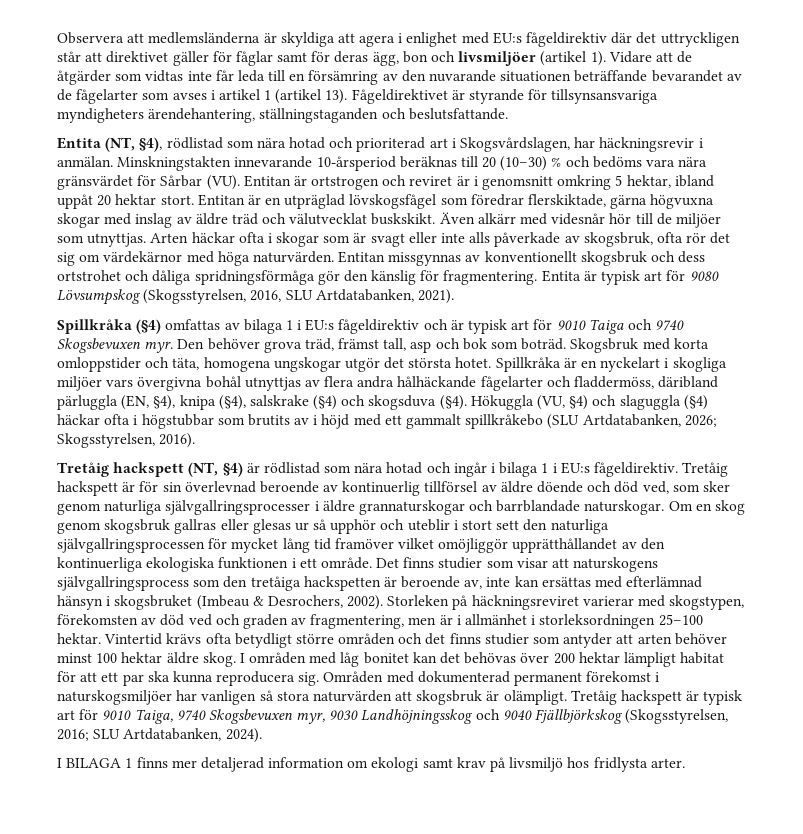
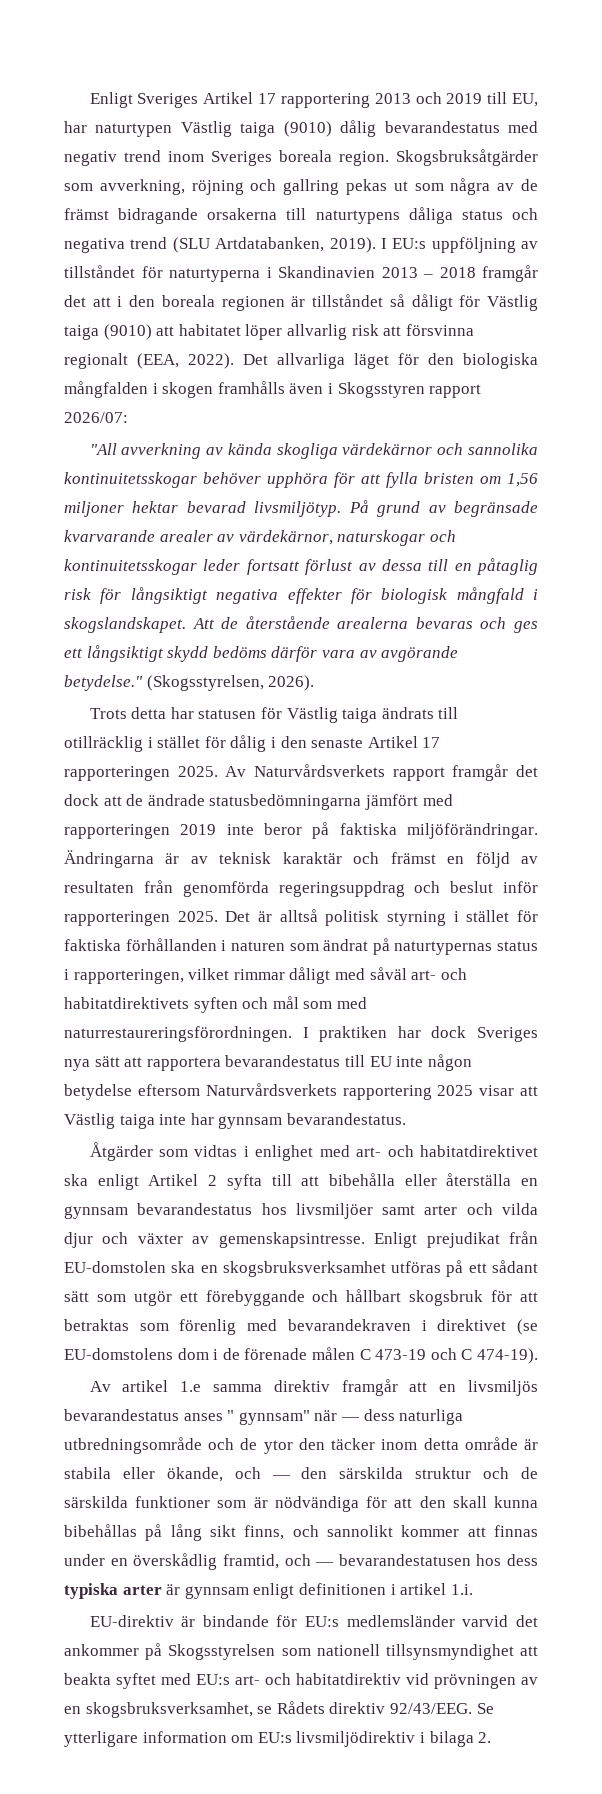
[57,32,740,47] [57,51,693,66] [57,70,742,85] [57,89,659,104] [57,108,508,123] [57,137,703,152] [57,156,708,171] [57,175,714,190] [57,194,715,209] [57,212,721,228] [57,232,731,247] [57,251,706,266] [57,270,719,285] [57,289,454,305] [57,319,685,334] [57,338,709,353] [57,357,727,372] [57,376,719,391] [57,395,708,410] [57,414,717,429] [57,433,196,448] [57,462,729,477] [57,481,730,496] [57,500,746,515] [57,519,609,534] [57,538,665,553] [57,557,659,572] [57,576,703,591] [57,595,745,610] [57,614,703,629] [57,633,727,648] [57,652,725,667] [57,671,660,686] [57,690,743,705] [57,709,729,724] [57,728,262,743] [57,757,685,772] Observera att medlemsländerna är skyldiga att agera i enlighet med EU:s fågeldirektiv där det uttryckligen står att direktivet gäller för fåglar samt för deras ägg, bon och livsmiljöer (artikel 1). Vidare att de åtgärder som vidtas inte får leda till en försämring av den nuvarande situationen beträffande bevarandet av de fågelarter som avses i artikel 1 (artikel 13). Fågeldirektivet är styrande för tillsynsansvariga myndigheters ärendehantering, ställningstaganden och beslutsfattande. // Entita (NT, §4), rödlistad som nära hotad och prioriterad art i Skogsvårdslagen, har häckningsrevir i anmälan. Minskningstakten innevarande 10-årsperiod beräknas till 20 (10–30) % och bedöms vara nära gränsvärdet för Sårbar (VU). Entitan är ortstrogen och reviret är i genomsnitt omkring 5 hektar, ibland uppåt 20 hektar stort. Entitan är en utpräglad lövskogsfågel som föredrar flerskiktade, gärna högvuxna skogar med inslag av äldre träd och välutvecklat buskskikt. Även alkärr med videsnår hör till de miljöer som utnyttjas. Arten häckar ofta i skogar som är svagt eller inte alls påverkade av skogsbruk, ofta rör det sig om värdekärnor med höga naturvärden. Entitan missgynnas av konventionellt skogsbruk och dess ortstrohet och dåliga spridningsförmåga gör den känslig för fragmentering. Entita är typisk art för 9080 Lövsumpskog (Skogsstyrelsen, 2016, SLU Artdatabanken, 2021). // Spillkråka (§4) omfattas av bilaga 1 i EU:s fågeldirektiv och är typisk art för 9010 Taiga och 9740 Skogsbevuxen myr. Den behöver grova träd, främst tall, asp och bok som boträd. Skogsbruk med korta omloppstider och täta, homogena ungskogar utgör det största hotet. Spillkråka är en nyckelart i skogliga miljöer vars övergivna bohål utnyttjas av flera andra hålhäckande fågelarter och fladdermöss, däribland pärluggla (EN, §4), knipa (§4), salskrake (§4) och skogsduva (§4). Hökuggla (VU, §4) och slaguggla (§4) häckar ofta i högstubbar som brutits av i höjd med ett gammalt spillkråkebo (SLU Artdatabanken, 2026; Skogsstyrelsen, 2016). // Tretåig hackspett (NT, §4) är rödlistad som nära hotad och ingår i bilaga 1 i EU:s fågeldirektiv. Tretåig hackspett är för sin överlevnad beroende av kontinuerlig tillförsel av äldre döende och död ved, som sker genom naturliga självgallringsprocesser i äldre grannaturskogar och barrblandade naturskogar. Om en skog genom skogsbruk gallras eller glesas ur så upphör och uteblir i stort sett den naturliga självgallringsprocessen för mycket lång tid framöver vilket omöjliggör upprätthållandet av den kontinuerliga ekologiska funktionen i ett område. Det finns studier som visar att naturskogens självgallringsprocess som den tretåiga hackspetten är beroende av, inte kan ersättas med efterlämnad hänsyn i skogsbruket (Imbeau & Desrochers, 2002). Storleken på häckningsreviret varierar med skogstypen, förekomsten av död ved och graden av fragmentering, men är i allmänhet i storleksordningen 25–100 hektar. Vintertid krävs ofta betydligt större områden och det finns studier som antyder att arten behöver minst 100 hektar äldre skog. I områden med låg bonitet kan det behövas över 200 hektar lämpligt habitat för att ett par ska kunna reproducera sig. Områden med dokumenterad permanent förekomst i naturskogsmiljöer har vanligen så stora naturvärden att skogsbruk är olämpligt. Tretåig hackspett är typisk art för 9010 Taiga, 9740 Skogsbevuxen myr, 9030 Landhöjningsskog och 9040 Fjällbjörkskog (Skogsstyrelsen, 2016; SLU Artdatabanken, 2024). // I BILAGA 1 finns mer detaljerad information om ekologi samt krav på livsmiljö hos fridlysta arter. -> [89,92,539,108] [64,120,538,137] [64,149,538,166] [64,178,538,195] [64,207,538,224] [64,237,538,253] [64,265,538,282] [64,294,538,311] [64,324,474,340] [64,353,538,369] [64,381,482,398] [64,412,128,423] [89,443,538,459] [64,472,538,488] [64,500,538,517] [64,530,456,546] [64,558,538,575] [64,587,538,604] [64,616,538,633] [64,645,459,662] [64,675,315,691] [89,707,459,723] [64,735,441,752] [64,764,538,781] [64,794,453,810] [64,822,538,839] [64,850,538,868] [64,880,538,897] [64,909,538,926] [64,938,538,955] [64,967,467,984] [64,996,367,1013] [64,1026,538,1042] [64,1054,472,1071] [64,1083,538,1100] [64,1113,406,1129] [89,1142,538,1161] [64,1173,538,1190] [64,1203,538,1219] [64,1231,538,1248] [64,1260,538,1277] [64,1289,539,1306] [64,1319,538,1335] [64,1347,538,1364] [89,1379,538,1396] [64,1409,464,1425] [64,1437,538,1454] [64,1467,539,1482] [64,1496,538,1512] [64,1524,538,1541] [64,1553,538,1570] [64,1583,473,1599] [89,1615,538,1627] [64,1643,538,1660] [64,1673,538,1689] [64,1701,494,1718] [64,1731,492,1747] Enligt Sveriges Artikel 17 rapportering 2013 och 2019 till EU, har naturtypen Västlig taiga (9010) dålig bevarandestatus med negativ trend inom Sveriges boreala region. Skogsbruksåtgärder som avverkning, röjning och gallring pekas ut som några av de främst bidragande orsakerna till naturtypens dåliga status och negativa trend (SLU Artdatabanken, 2019). I EU:s uppföljning av tillståndet för naturtyperna i Skandinavien 2013 – 2018 framgår det att i den boreala regionen är tillståndet så dåligt för Västlig taiga (9010) att habitatet löper allvarlig risk att försvinna regionalt (EEA, 2022). Det allvarliga läget för den biologiska mångfalden i skogen framhålls även i Skogsstyren rapport 2026/07: // "All avverkning av kända skogliga värdekärnor och sannolika kontinuitetsskogar behöver upphöra för att fylla bristen om 1,56 miljoner hektar bevarad livsmiljötyp. På grund av begränsade kvarvarande arealer av värdekärnor, naturskogar och kontinuitetsskogar leder fortsatt förlust av dessa till en påtaglig risk för långsiktigt negativa effekter för biologisk mångfald i skogslandskapet. Att de återstående arealerna bevaras och ges ett långsiktigt skydd bedöms därför vara av avgörande betydelse." (Skogsstyrelsen, 2026). // Trots detta har statusen för Västlig taiga ändrats till otillräcklig i stället för dålig i den senaste Artikel 17 rapporteringen 2025. Av Naturvårdsverkets rapport framgår det dock att de ändrade statusbedömningarna jämfört med rapporteringen 2019 inte beror på faktiska miljöförändringar. Ändringarna är av teknisk karaktär och främst en följd av resultaten från genomförda regeringsuppdrag och beslut inför rapporteringen 2025. Det är alltså politisk styrning i stället för faktiska förhållanden i naturen som ändrat på naturtypernas status i rapporteringen, vilket rimmar dåligt med såväl art- och habitatdirektivets syften och mål som med naturrestaureringsförordningen. I praktiken har dock Sveriges nya sätt att rapportera bevarandestatus till EU inte någon betydelse eftersom Naturvårdsverkets rapportering 2025 visar att Västlig taiga inte har gynnsam bevarandestatus. // Åtgärder som vidtas i enlighet med art- och habitatdirektivet ska enligt Artikel 2 syfta till att bibehålla eller återställa en gynnsam bevarandestatus hos livsmiljöer samt arter och vilda djur och växter av gemenskapsintresse. Enligt prejudikat från EU-domstolen ska en skogsbruksverksamhet utföras på ett sådant sätt som utgör ett förebyggande och hållbart skogsbruk för att betraktas som förenlig med bevarandekraven i direktivet (se EU-domstolens dom i de förenade målen C 473-19 och C 474-19). // Av artikel 1.e samma direktiv framgår att en livsmiljös bevarandestatus anses " gynnsam" när — dess naturliga utbredningsområde och de ytor den täcker inom detta område är stabila eller ökande, och — den särskilda struktur och de särskilda funktioner som är nödvändiga för att den skall kunna bibehållas på lång sikt finns, och sannolikt kommer att finnas under en överskådlig framtid, och — bevarandestatusen hos dess typiska arter är gynnsam enligt definitionen i artikel 1.i. // EU-direktiv är bindande för EU:s medlemsländer varvid det ankommer på Skogsstyrelsen som nationell tillsynsmyndighet att beakta syftet med EU:s art- och habitatdirektiv vid prövningen av en skogsbruksverksamhet, se Rådets direktiv 92/43/EEG. Se ytterligare information om EU:s livsmiljödirektiv i bilaga 2.

